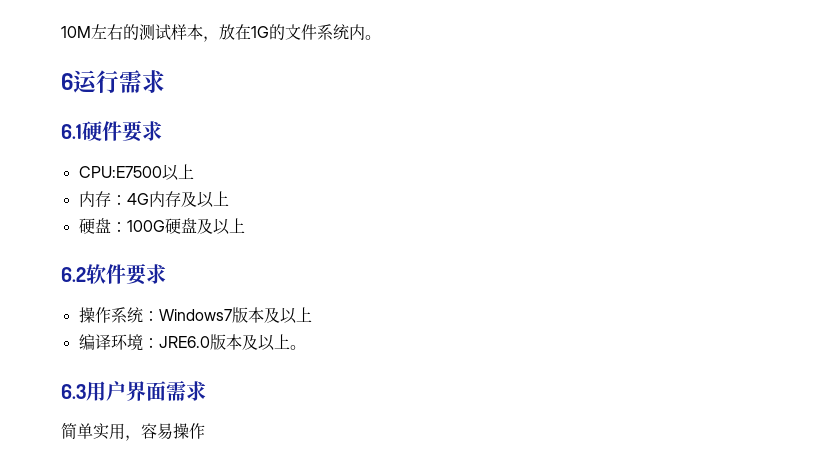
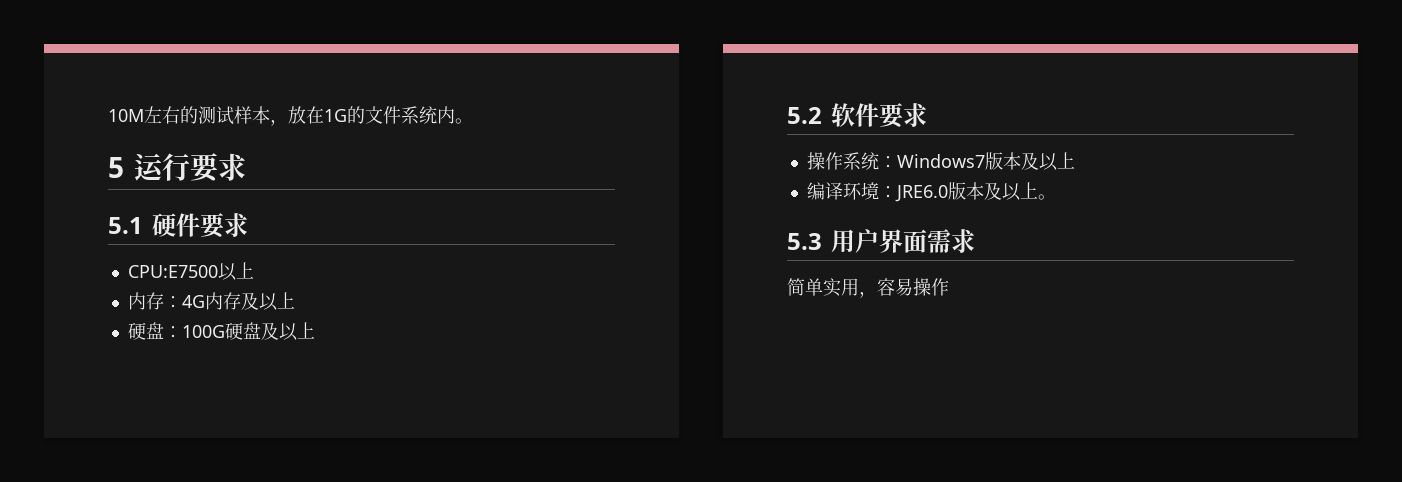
[61,70,165,94] [61,124,82,139] 6运行需求 // 6.1 -> [108,153,247,182] [108,217,143,234] 5运行要求 // 5.1
[61,267,86,282] 6.2 -> [787,107,822,124] 5.2
[61,384,86,399] 6.3 -> [787,233,822,250] 5.3

